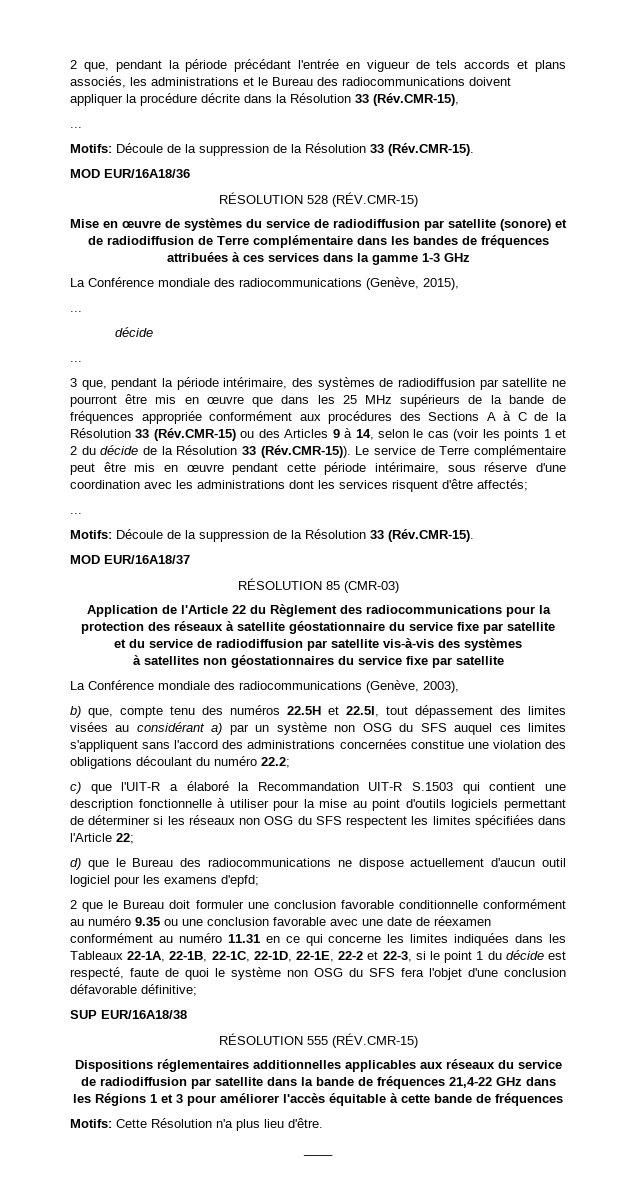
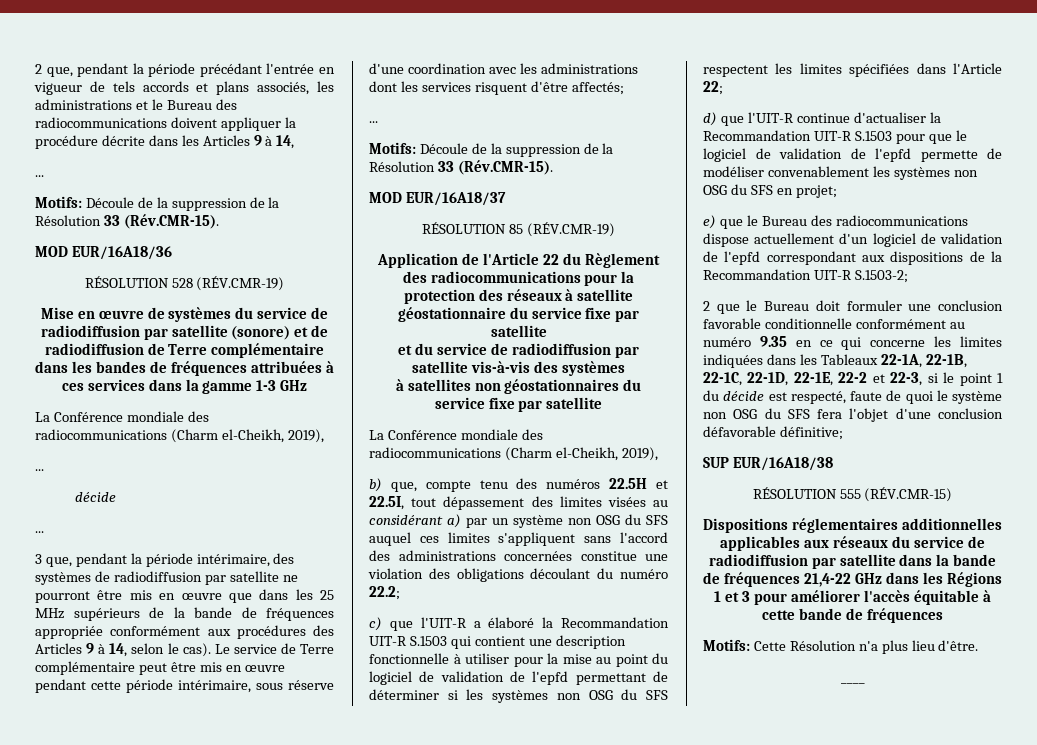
[276,93,459,106] la Résolution 33 (Rév.CMR-15), -> [181,135,295,149] les Articles 9 à 14,
[331,192,418,207] (RÉV.CMR-15) -> [196,276,285,291] (RÉV.CMR-19)
[366,277,459,290] (Genève, 2015), -> [170,429,324,443] (Charm el-Cheikh, 2019),
[428,411,568,421] [70,428,280,441] Sections A à C de la Résolution 33 (Rév.CMR-15) ou des -> (334, 630) none
[427,429,566,441] [70,445,351,458] cas (voir les points 1 et 2 du décide de la Résolution 33 (Rév.CMR-15)). -> [182,643,211,657] cas).
[343,581,399,593] (CMR-03) -> [526,222,615,237] (RÉV.CMR-19)
[366,680,459,693] (Genève, 2003), -> [504,447,658,461] (Charm el-Cheikh, 2019),
[405,799,499,811] d'outils logiciels -> [652,653,668,664] [369,671,569,685] du logiciel de validation de l'epfd
[188,815,235,825] réseaux -> [492,690,549,703] systèmes
[115,858,352,867] le Bureau des radiocommunications ne -> [747,112,941,123] [703,130,967,144] [703,148,1002,162] [703,166,978,180] [703,184,837,198] [703,215,968,229] l'UIT-R continue d'actualiser la Recommandation UIT-R S.1503 pour que le logiciel de validation de l'epfd permette de modéliser convenablement les systèmes non OSG du SFS en projet; // e) que le Bureau des radiocommunications
[491,858,566,867] [70,875,259,887] d'aucun outil logiciel pour les examens d'epfd; -> [839,233,1003,247] [703,251,1002,265] [703,269,908,283] d'un logiciel de validation de l'epfd correspondant aux dispositions de la Recommandation UIT-R S.1503-2;
[164,916,491,926] [70,933,260,943] ou une conclusion favorable avec une date de réexamen conformément au numéro 11.31 -> (787, 341) none

